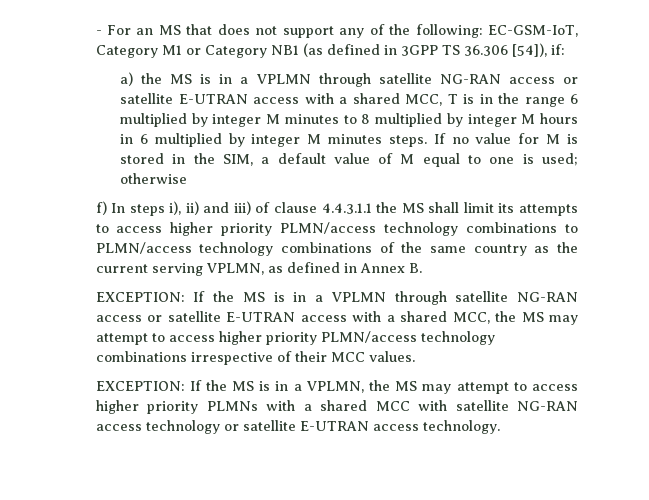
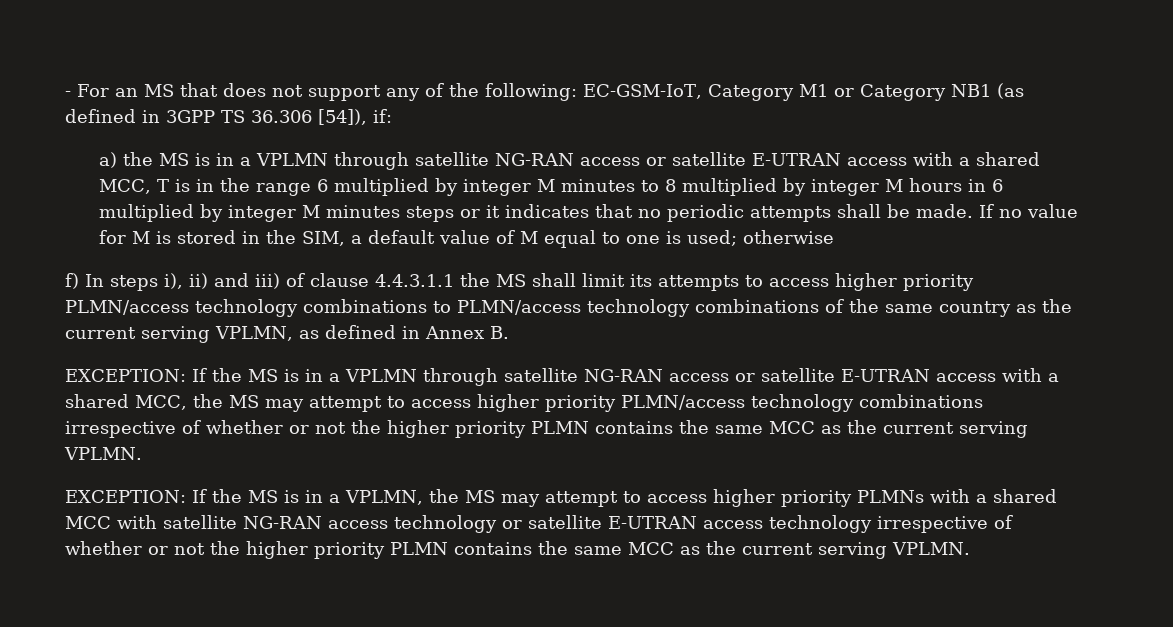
[388,135,427,147] steps. -> [406,204,974,222] steps or it indicates that no periodic attempts shall be made.
[294,351,415,362] their MCC values. -> [206,420,1029,438] [64,447,143,460] whether or not the higher priority PLMN contains the same MCC as the current serving VPLMN.
[422,420,500,434] technology. -> [769,515,1014,533] [65,541,971,559] technology irrespective of whether or not the higher priority PLMN contains the same MCC as the current serving VPLMN.

